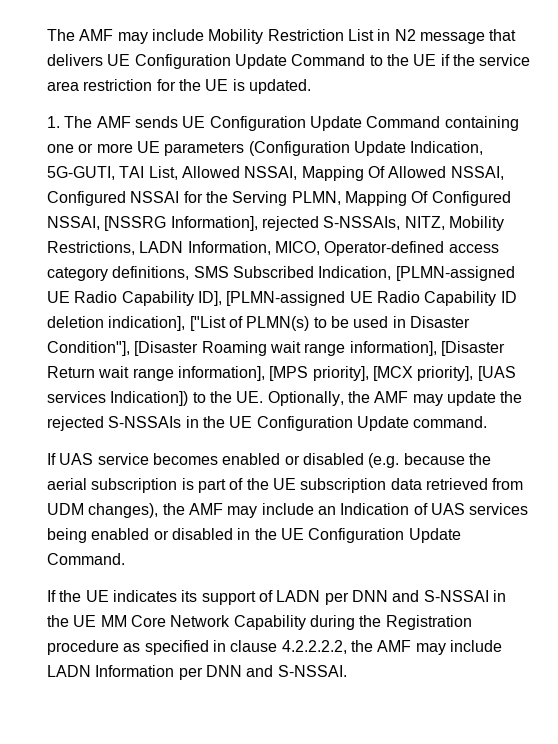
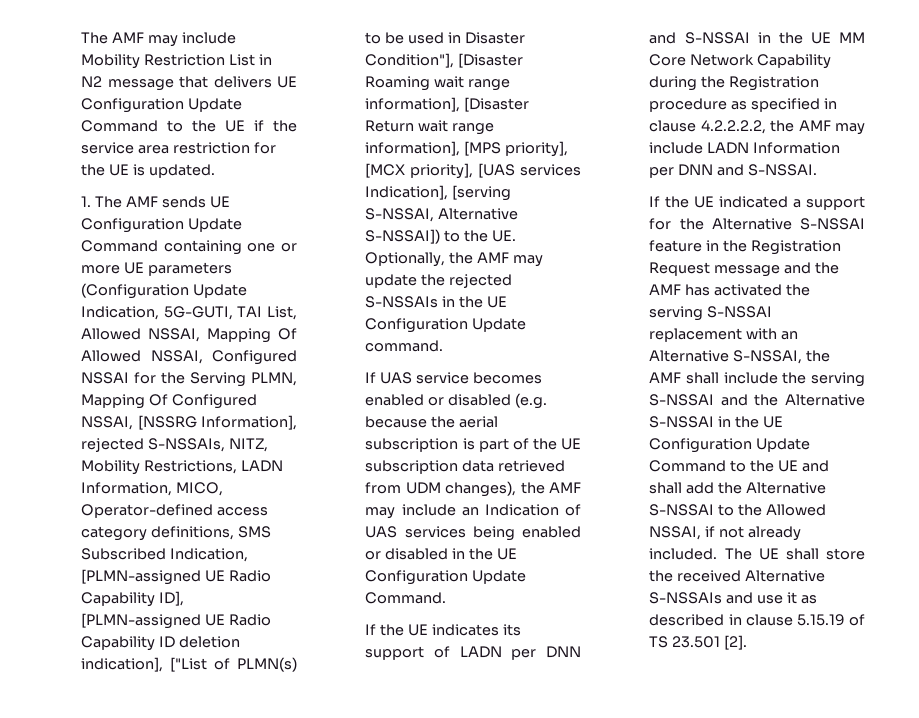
[110,391,189,406] Indication]) -> [365,185,512,201] [365,208,519,222] [365,229,441,244] Indication], [serving S-NSSAI, Alternative S-NSSAI])
(347, 671) none -> [649,196,865,210] [649,218,865,230] [649,240,842,255] [649,262,840,277] [649,284,811,296] [649,306,773,321] [649,328,799,342] [649,350,831,364] [649,372,865,387] [649,394,865,406] [649,416,784,428] [649,438,811,453] [649,460,830,472] [649,482,827,494] [649,504,827,516] [649,526,802,541] [649,548,865,560] [649,570,826,582] [649,592,818,604] [649,614,865,626] [649,635,748,650] // If the UE indicated a support for the Alternative S-NSSAI feature in the Registration Request message and the AMF has activated the serving S-NSSAI replacement with an Alternative S-NSSAI, the AMF shall include the serving S-NSSAI and the Alternative S-NSSAI in the UE Configuration Update Command to the UE and shall add the Alternative S-NSSAI to the Allowed NSSAI, if not already included. The UE shall store the received Alternative S-NSSAIs and use it as described in clause 5.15.19 of TS 23.501 [2].

